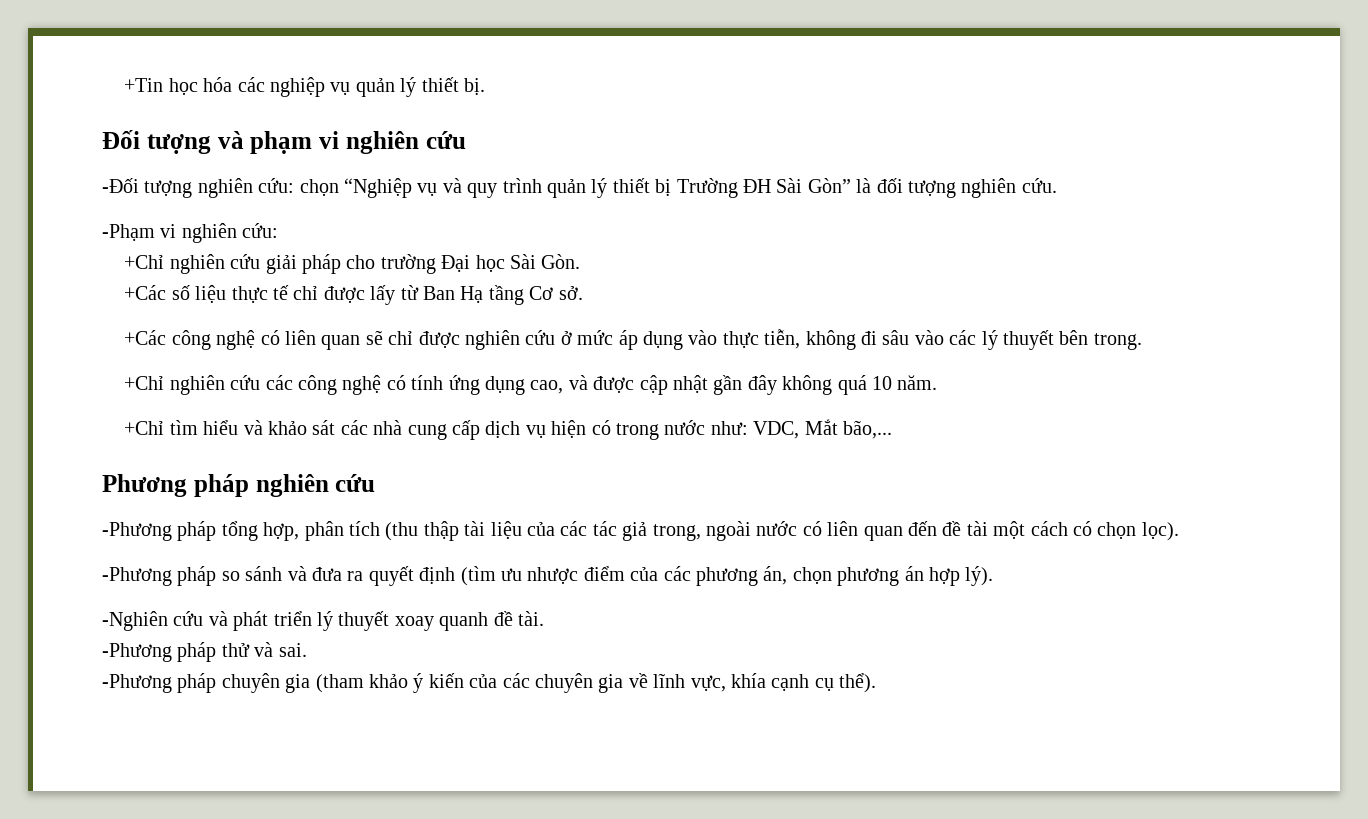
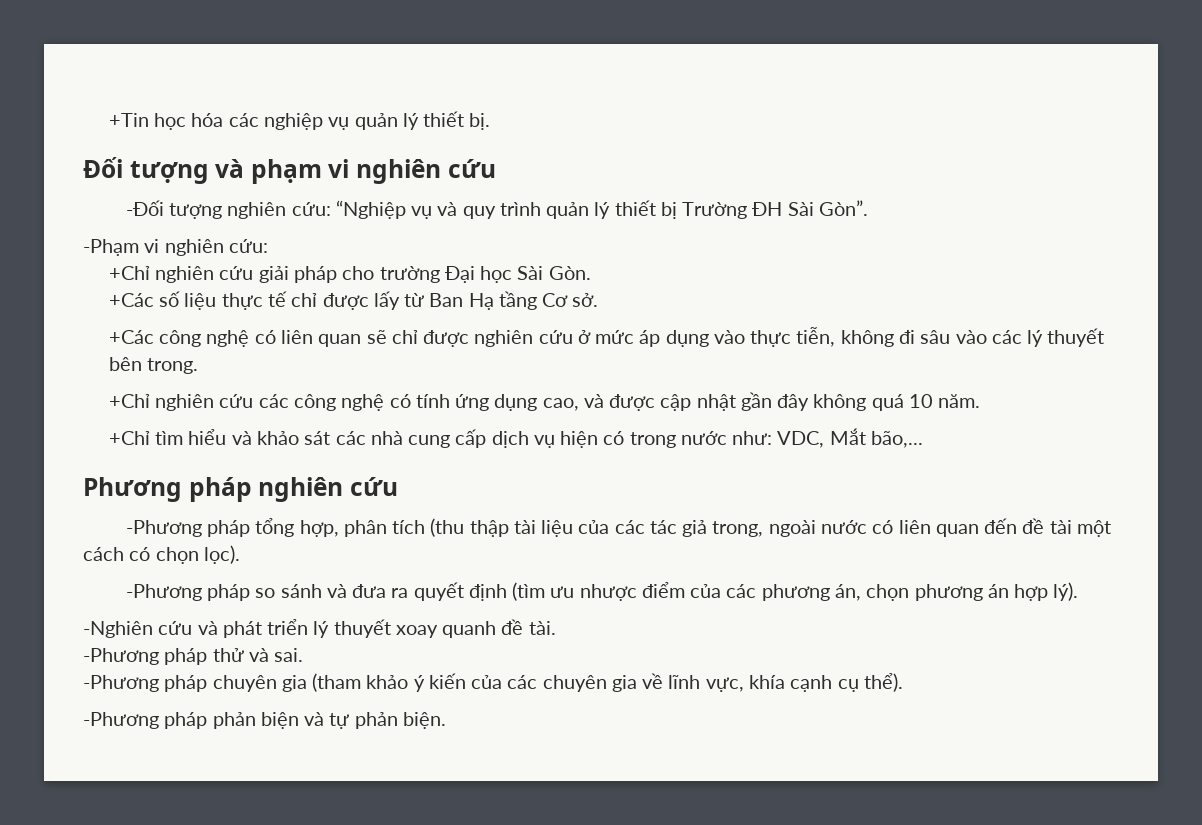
[299,179,339,196] chọn -> (331, 209) none
[807,178,1057,198] Gòn” là đối tượng nghiên cứu. -> [819,200,869,216] Gòn”.
(877, 683) none -> [83,712,446,729] // -Phương pháp phản biện và tự phản biện.

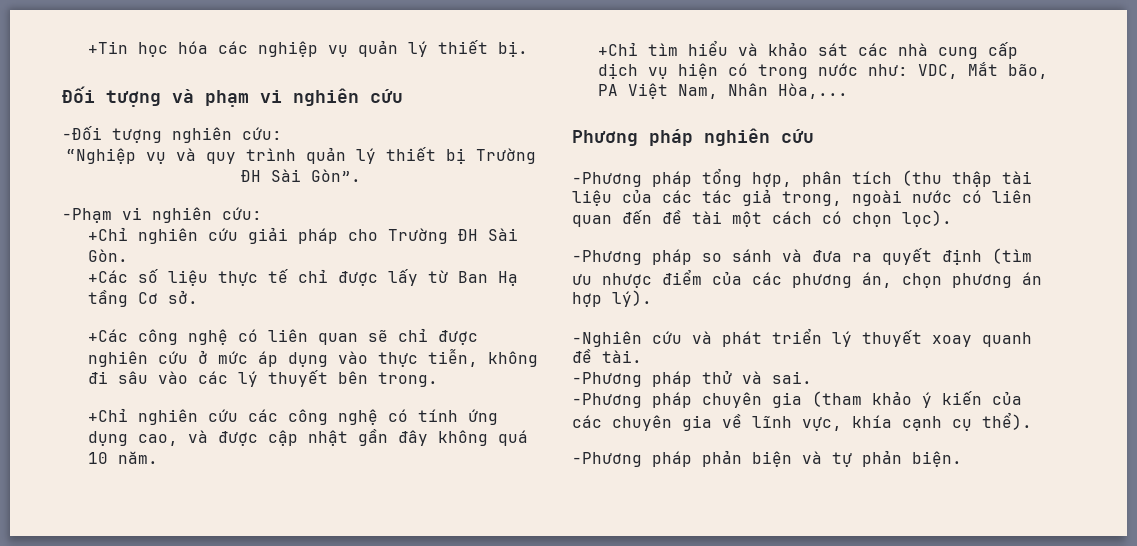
(331, 209) none -> (282, 133) //
[379,266,513,283] trường Đại học -> [387,228,478,244] Trường ĐH
[870,431,923,448] bão,... -> [1007,64,1048,79] [597,83,848,99] bão, PA Việt Nam, Nhân Hòa,...

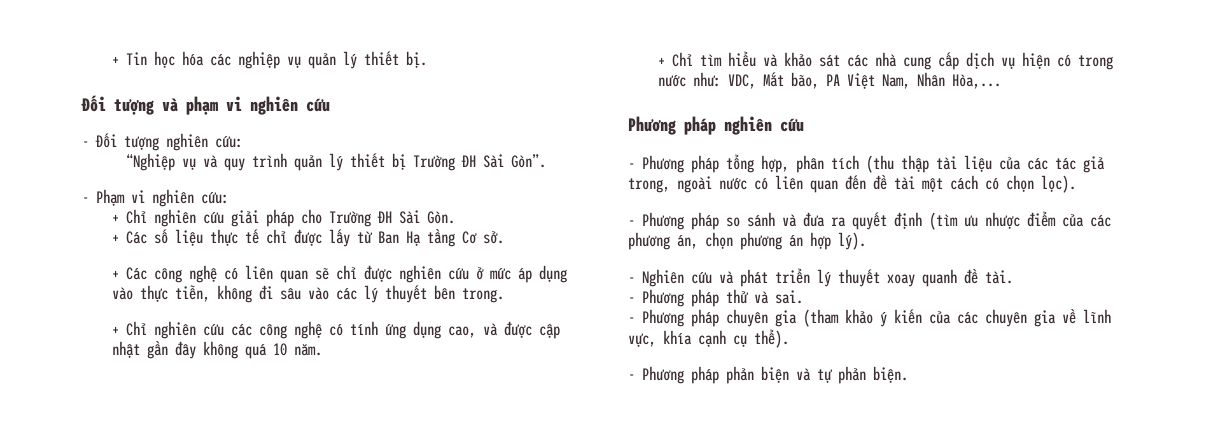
[87,41,128,54] +Tin -> [111,52,147,65] + Tin
[62,126,102,140] -Đối -> [82,133,117,148] - Đối
[62,208,112,223] -Phạm -> [82,189,125,206] - Phạm
[87,227,128,241] +Chỉ -> [111,209,147,224] + Chỉ
[87,270,128,283] +Các -> [111,231,147,244] + Các
[87,329,128,342] +Các -> [111,267,147,280] + Các
[87,408,128,422] +Chỉ -> [111,321,147,336] + Chỉ
[597,42,638,56] +Chỉ -> [657,52,693,67] + Chỉ
[572,172,642,187] -Phương -> [628,155,684,173] - Phương
[572,250,642,265] -Phương -> [628,212,684,230] - Phương
[572,331,642,347] -Nghiên -> [628,269,684,287] - Nghiên
[572,372,642,387] -Phương -> [628,289,684,307] - Phương
[572,393,642,408] -Phương -> [628,309,684,327] - Phương
[572,452,642,467] -Phương -> [628,366,684,384] - Phương

